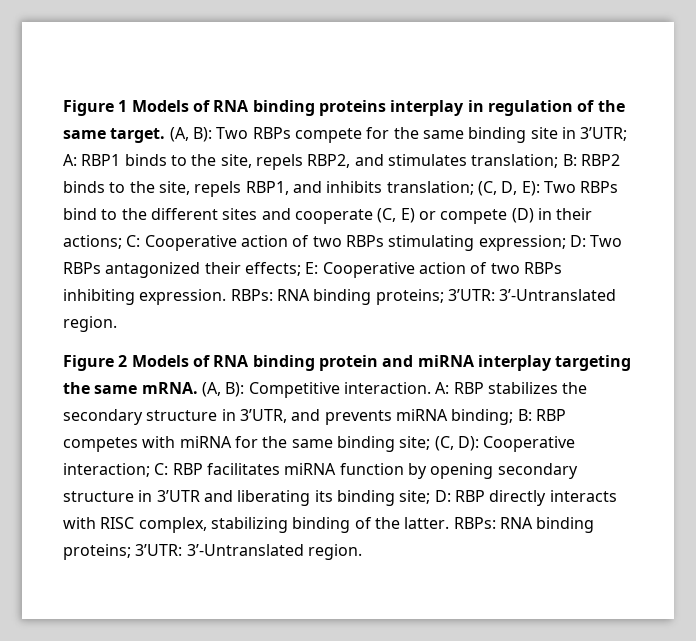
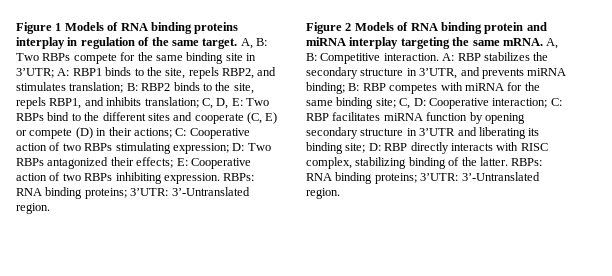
[169,127,212,142] (A, B): -> [240,38,267,49] A, B:
[477,181,540,196] (C, D, E): -> [201,98,243,109] C, D, E:
[201,382,245,397] (A, B): -> [546,38,559,49] [306,53,317,61] A, B:
[434,436,479,451] (C, D): -> [399,98,426,109] C, D:

